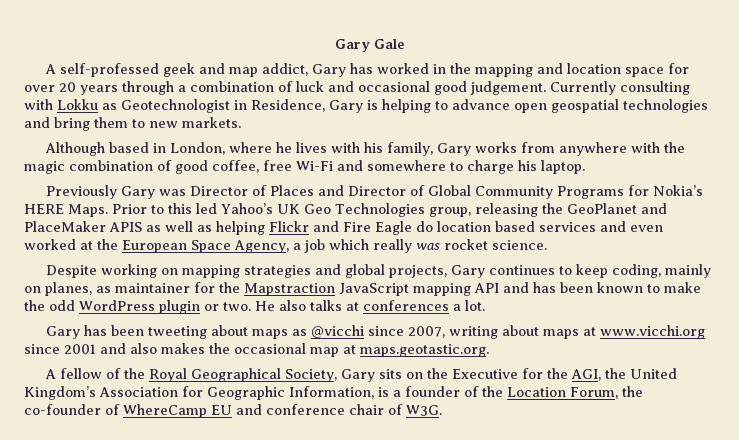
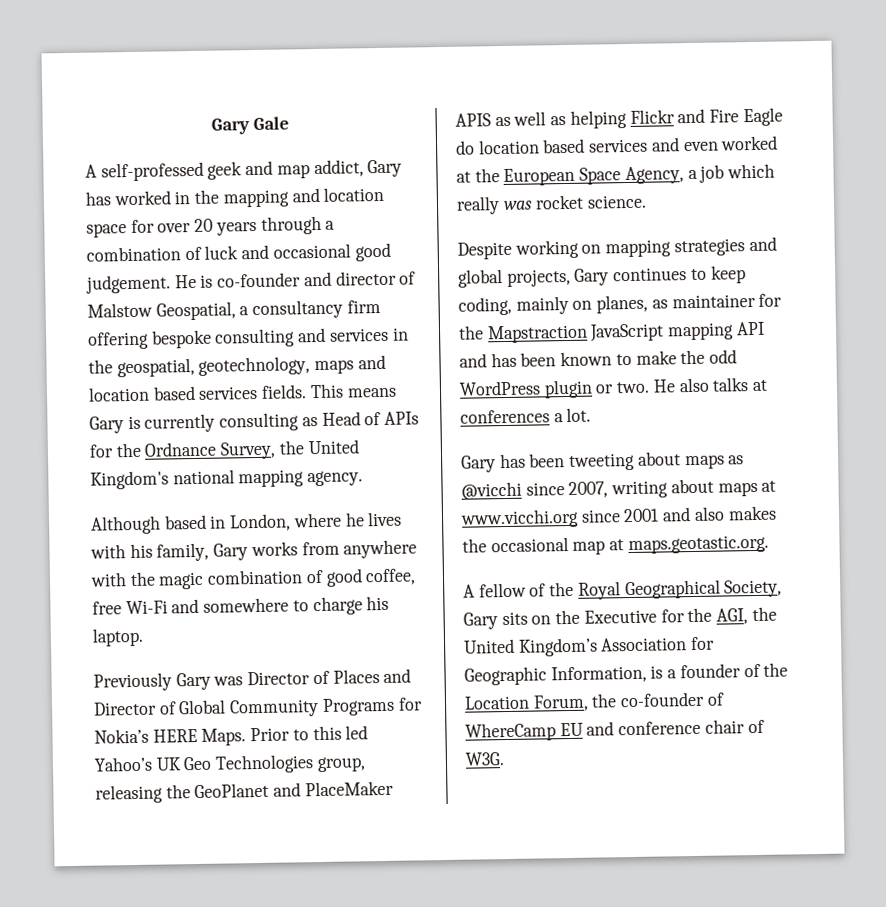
[550,81,690,95] [24,99,708,113] [24,117,241,131] Currently consulting with Lokku as Geotechnologist in Residence, Gary is helping to advance open geospatial technologies and bring them to new markets. -> [174,270,417,289] [87,299,381,321] [88,327,409,350] [88,354,386,378] [88,383,397,402] [89,411,420,434] [89,439,359,460] [90,469,364,490] He is co-founder and director of Malstow Geospatial, a consultancy firm offering bespoke consulting and services in the geospatial, geotechnology, maps and location based services fields. This means Gary is currently consulting as Head of APIs for the Ordnance Survey, the United Kingdom's national mapping agency.

